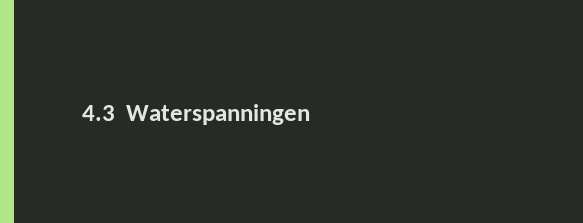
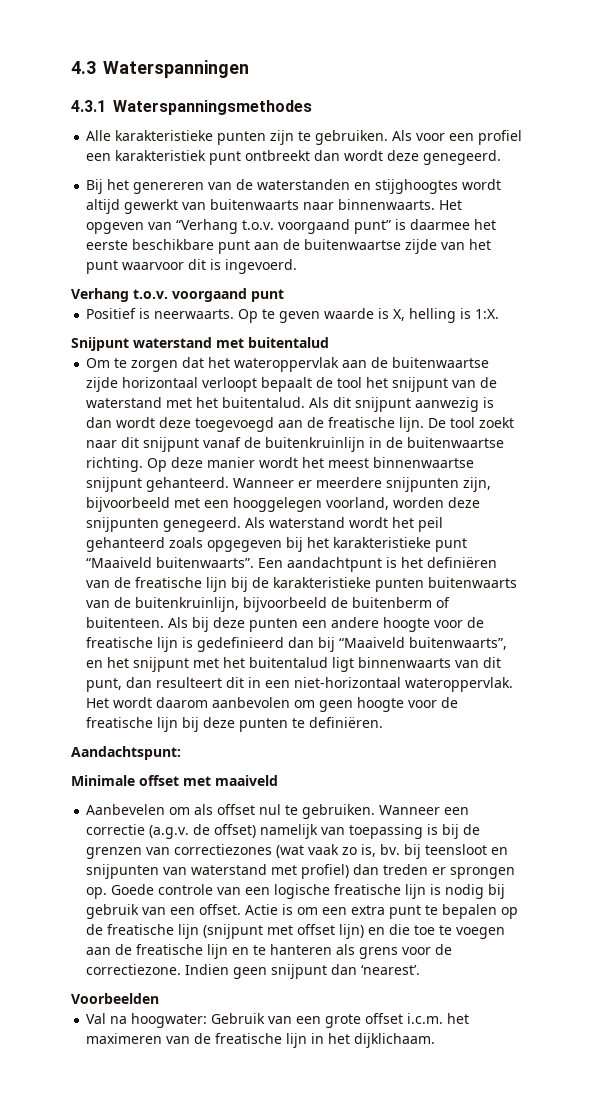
(310, 114) none -> [71,100,312,115] [86,130,523,145] [86,150,502,165] [86,179,502,194] [86,199,463,214] [86,219,497,234] [86,239,492,254] [86,259,298,274] [71,288,284,302] [86,308,500,323] [71,337,329,351] [86,357,490,372] [86,377,498,392] [86,397,495,412] [86,417,515,432] [86,437,505,452] [86,457,475,472] [86,477,492,492] [86,497,481,512] [86,517,444,532] [86,537,468,552] [86,557,498,572] [86,577,518,592] [86,597,451,612] [86,617,485,632] [86,637,508,652] [86,657,502,672] [86,677,514,692] [86,697,459,712] [86,717,384,732] [71,746,181,760] [71,775,278,786] [86,804,470,819] [86,824,481,839] [86,844,509,859] [86,864,516,879] [86,884,506,899] [86,904,519,919] [86,924,506,939] [86,944,453,959] [86,964,421,979] [71,993,159,1004] [86,1013,470,1028] [86,1033,436,1048] // 4.3.1 Waterspanningsmethodes // Alle karakteristieke punten zijn te gebruiken. Als voor een profiel een karakteristiek punt ontbreekt dan wordt deze genegeerd. // Bij het genereren van de waterstanden en stijghoogtes wordt altijd gewerkt van buitenwaarts naar binnenwaarts. Het opgeven van “Verhang t.o.v. voorgaand punt” is daarmee het eerste beschikbare punt aan de buitenwaartse zijde van het punt waarvoor dit is ingevoerd. // Verhang t.o.v. voorgaand punt // Positief is neerwaarts. Op te geven waarde is X, helling is 1:X. // Snijpunt waterstand met buitentalud // Om te zorgen dat het wateroppervlak aan de buitenwaartse zijde horizontaal verloopt bepaalt de tool het snijpunt van de waterstand met het buitentalud. Als dit snijpunt aanwezig is dan wordt deze toegevoegd aan de freatische lijn. De tool zoekt naar dit snijpunt vanaf de buitenkruinlijn in de buitenwaartse richting. Op deze manier wordt het meest binnenwaartse snijpunt gehanteerd. Wanneer er meerdere snijpunten zijn, bijvoorbeeld met een hooggelegen voorland, worden deze snijpunten genegeerd. Als waterstand wordt het peil gehanteerd zoals opgegeven bij het karakteristieke punt “Maaiveld buitenwaarts”. Een aandachtpunt is het definiëren van de freatische lijn bij de karakteristieke punten buitenwaarts van de buitenkruinlijn, bijvoorbeeld de buitenberm of buitenteen. Als bij deze punten een andere hoogte voor de freatische lijn is gedefinieerd dan bij “Maaiveld buitenwaarts”, en het snijpunt met het buitentalud ligt binnenwaarts van dit punt, dan resulteert dit in een niet-horizontaal wateroppervlak. Het wordt daarom aanbevolen om geen hoogte voor de freatische lijn bij deze punten te definiëren. // Aandachtspunt: // Minimale offset met maaiveld // Aanbevelen om als offset nul te gebruiken. Wanneer een correctie (a.g.v. de offset) namelijk van toepassing is bij de grenzen van correctiezones (wat vaak zo is, bv. bij teensloot en snijpunten van waterstand met profiel) dan treden er sprongen op. Goede controle van een logische freatische lijn is nodig bij gebruik van een offset. Actie is om een extra punt te bepalen op de freatische lijn (snijpunt met offset lijn) en die toe te voegen aan de freatische lijn en te hanteren als grens voor de correctiezone. Indien geen snijpunt dan ‘nearest’. // Voorbeelden // Val na hoogwater: Gebruik van een grote offset i.c.m. het maximeren van de freatische lijn in het dijklichaam.

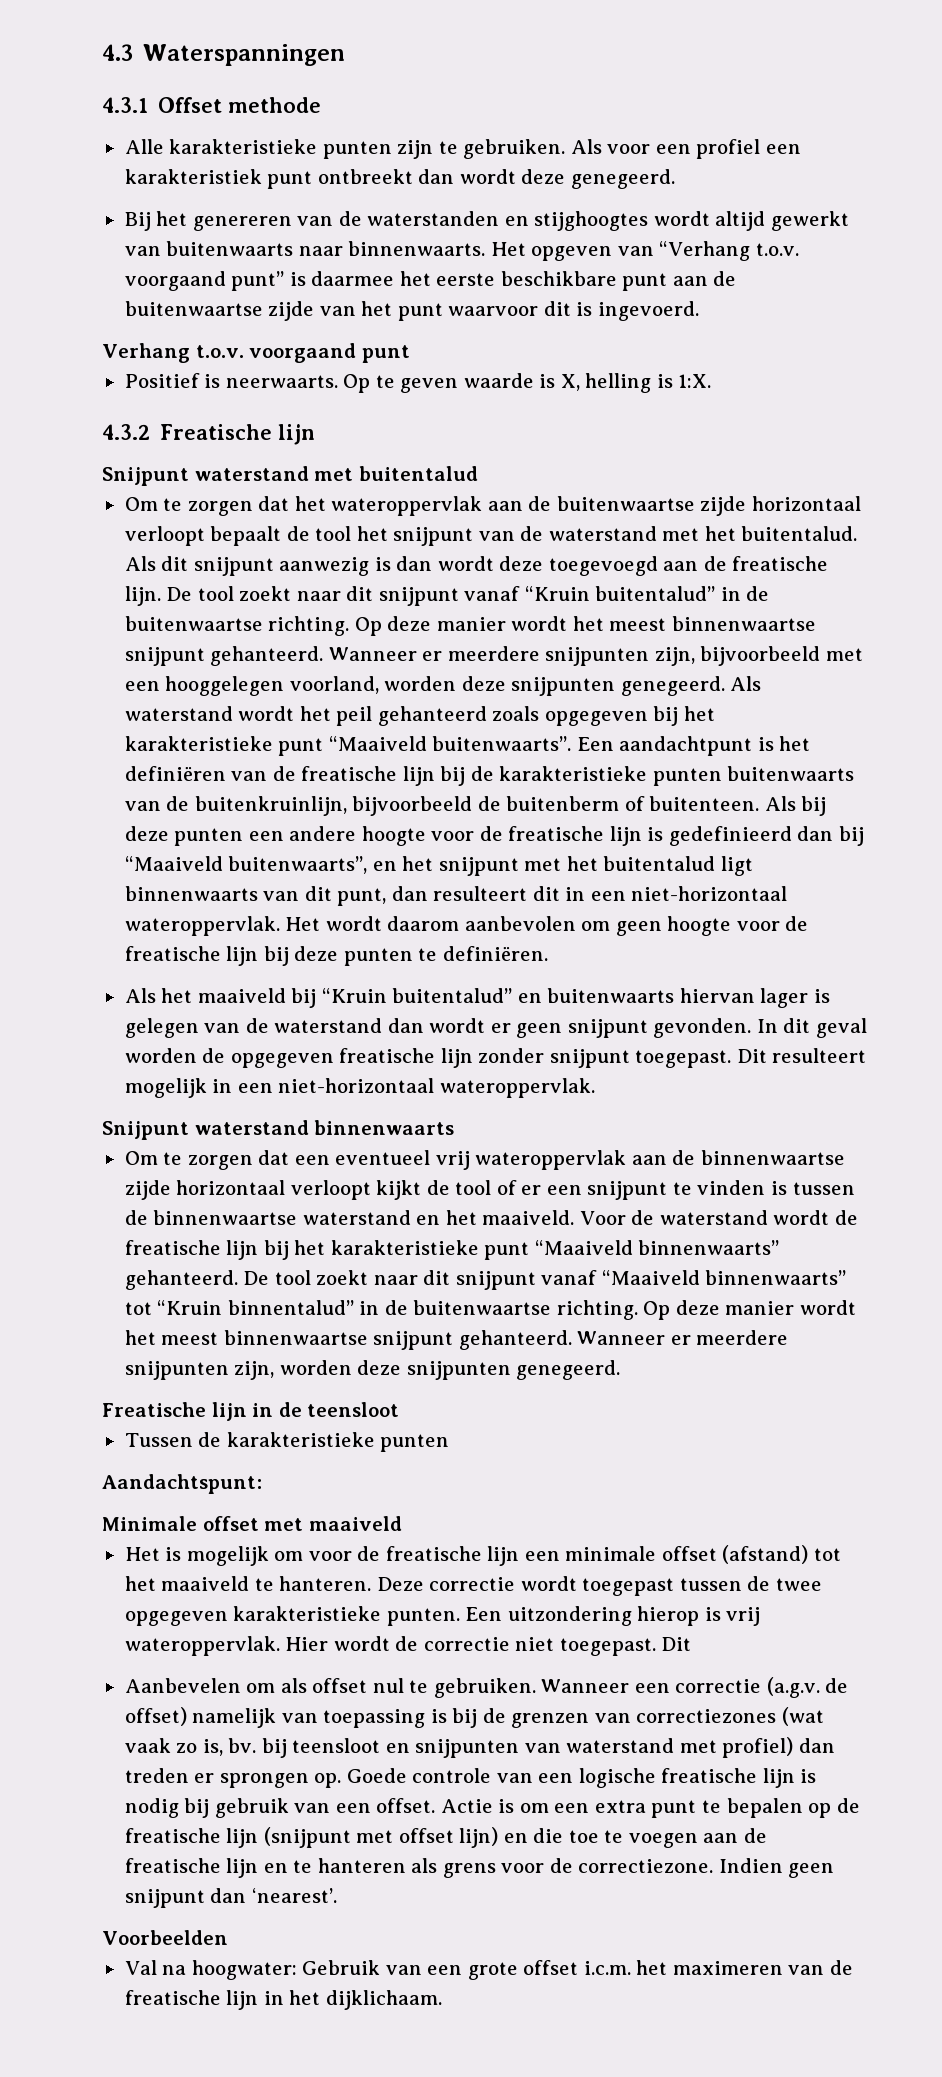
[113,100,312,115] Waterspanningsmethodes -> [158,97,322,113] Offset methode
(500, 314) none -> [102,424,316,445] // 4.3.2 Freatische lijn
[244,437,366,452] de buitenkruinlijn -> [524,586,716,601] “Kruin buitentalud”
(384, 722) none -> [124,988,830,1008] [124,1018,867,1038] [124,1048,867,1068] [124,1078,595,1098] [102,1120,455,1140] [124,1150,845,1170] [124,1180,855,1200] [124,1210,858,1225] [124,1240,780,1260] [124,1270,847,1290] [124,1300,856,1320] [124,1330,789,1350] [124,1360,621,1380] [102,1402,400,1421] [124,1432,450,1452] // Als het maaiveld bij “Kruin buitentalud” en buitenwaarts hiervan lager is gelegen van de waterstand dan wordt er geen snijpunt gevonden. In dit geval worden de opgegeven freatische lijn zonder snijpunt toegepast. Dit resulteert mogelijk in een niet-horizontaal wateroppervlak. // Snijpunt waterstand binnenwaarts // Om te zorgen dat een eventueel vrij wateroppervlak aan de binnenwaartse zijde horizontaal verloopt kijkt de tool of er een snijpunt te vinden is tussen de binnenwaartse waterstand en het maaiveld. Voor de waterstand wordt de freatische lijn bij het karakteristieke punt “Maaiveld binnenwaarts” gehanteerd. De tool zoekt naar dit snijpunt vanaf “Maaiveld binnenwaarts” tot “Kruin binnentalud” in de buitenwaartse richting. Op deze manier wordt het meest binnenwaartse snijpunt gehanteerd. Wanneer er meerdere snijpunten zijn, worden deze snijpunten genegeerd. // Freatische lijn in de teensloot // Tussen de karakteristieke punten
(278, 780) none -> [124,1545,841,1566] [124,1576,822,1596] [124,1606,761,1626] [124,1636,692,1656] // Het is mogelijk om voor de freatische lijn een minimale offset (afstand) tot het maaiveld te hanteren. Deze correctie wordt toegepast tussen de twee opgegeven karakteristieke punten. Een uitzondering hierop is vrij wateroppervlak. Hier wordt de correctie niet toegepast. Dit

